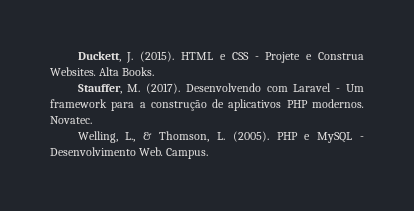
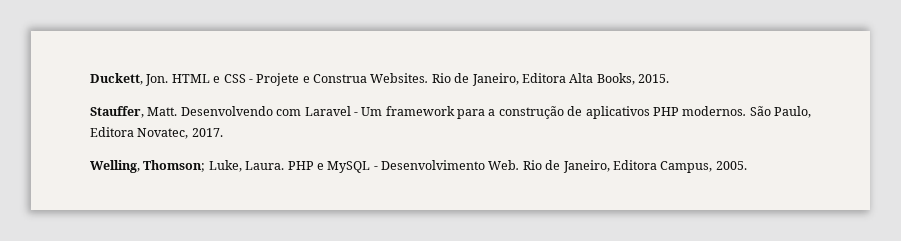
[126,51,175,63] J. (2015). -> [145,74,169,86] Jon.
[99,67,155,76] Alta Books. -> [431,73,669,86] Rio de Janeiro, Editora Alta Books, 2015.
[127,83,181,94] M. (2017). -> [147,107,178,116] Matt.
[50,116,92,124] [77,131,269,143] Novatec. // Welling, L., & Thomson, L. (2005). -> [749,106,811,118] [90,127,223,139] [90,160,285,173] São Paulo, Editora Novatec, 2017. // Welling, Thomson; Luke, Laura.
[166,148,209,159] Campus. -> [522,160,747,173] Rio de Janeiro, Editora Campus, 2005.

